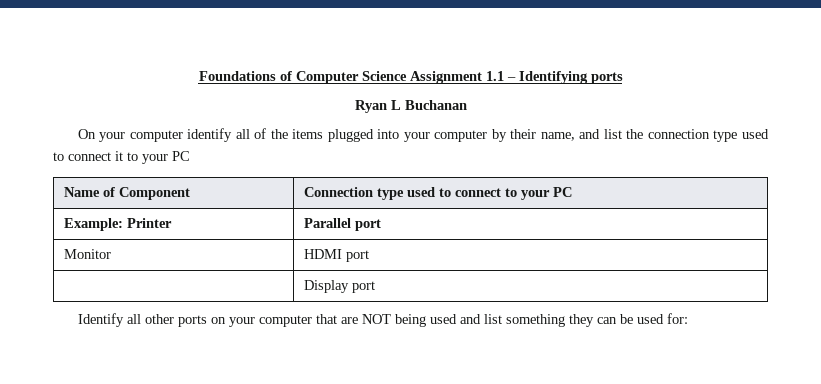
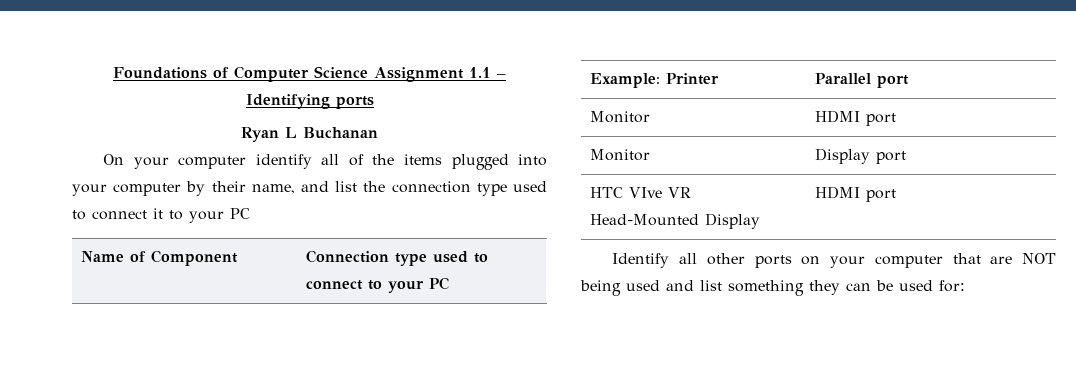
(370, 256) none -> [590,149,651,161] Monitor
(376, 287) none -> [590,187,692,198] [590,213,761,229] [815,186,897,202] // HTC VIve VR Head-Mounted Display | HDMI port

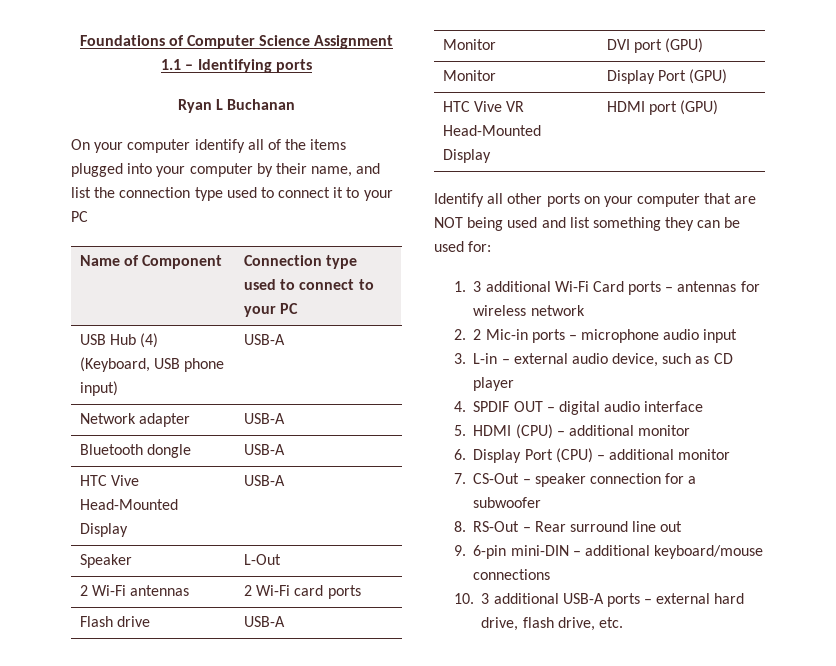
[590,73,720,88] [815,73,910,88] [590,111,651,123] [815,110,897,126] Example: Printer | Parallel port // Monitor | HDMI port -> [79,333,159,348] [79,357,225,372] [79,381,118,396] [243,334,285,345] [79,413,191,427] [243,413,285,424] [79,444,192,458] [243,444,285,455] [79,475,140,486] [79,499,178,510] [79,523,128,537] [243,475,285,486] [79,554,132,568] [243,554,281,565] [79,585,190,596] [243,585,361,599] [79,616,151,627] [243,616,285,627] [442,39,496,50] [606,38,704,53] USB Hub (4) (Keyboard, USB phone input) | USB-A // Network adapter | USB-A // Bluetooth dongle | USB-A // HTC Vive Head-Mounted Display | USB-A // Speaker | L-Out // 2 Wi-Fi antennas | 2 Wi-Fi card ports // Flash drive | USB-A // Monitor | DVI port (GPU)
[876,151,907,164] [590,187,663,198] port // HTC VIve -> [658,69,728,84] [442,101,503,112] Port (GPU) // HTC Vive
(897, 195) none -> [680,100,719,115] (GPU)
(965, 286) none -> [453,281,760,295] [473,305,585,316] [453,329,738,343] [453,353,733,367] [473,377,515,391] [453,401,704,415] [453,424,691,439] [453,448,731,463] [453,473,697,487] [473,497,542,508] [453,521,683,532] [453,545,764,559] [473,569,551,580] [453,593,745,607] [481,617,623,631] // 1. 3 additional Wi-Fi Card ports – antennas for wireless network // 2. 2 Mic-in ports – microphone audio input // 3. L-in – external audio device, such as CD player // 4. SPDIF OUT – digital audio interface // 5. HDMI (CPU) – additional monitor // 6. Display Port (CPU) – additional monitor // 7. CS-Out – speaker connection for a subwoofer // 8. RS-Out – Rear surround line out // 9. 6-pin mini-DIN – additional keyboard/mouse connections // 10. 3 additional USB-A ports – external hard drive, flash drive, etc.

